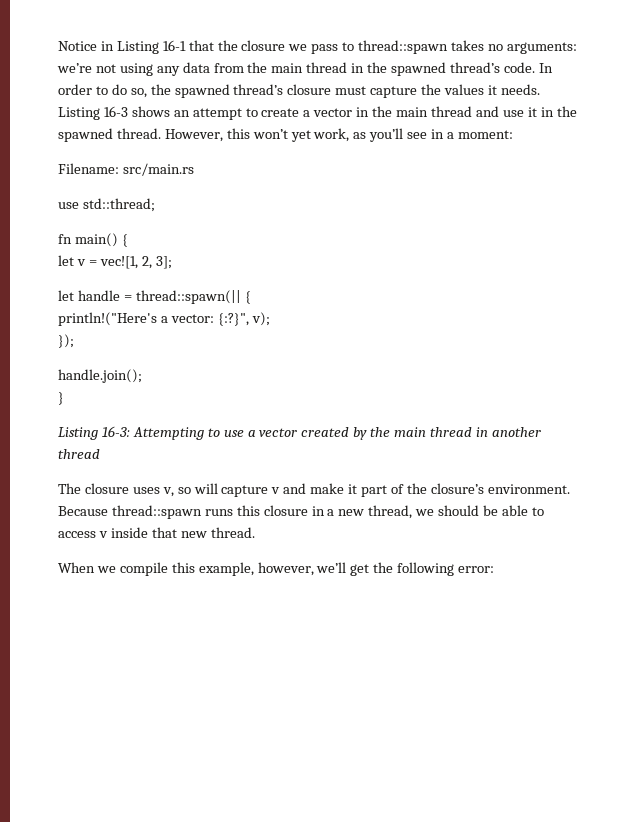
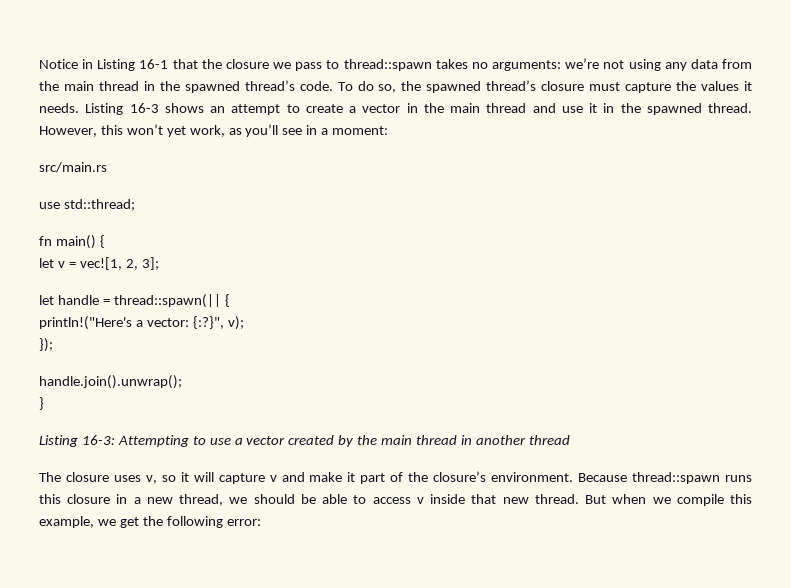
[538,63,553,73] [58,84,108,95] In order to -> [337,82,353,91] To
[58,163,119,174] Filename: -> (389, 130) none
[58,369,142,383] handle.join(); -> [39,375,182,389] handle.join().unwrap();
(191, 490) none -> [180,472,189,482] it
[58,562,95,573] // When -> [585,494,647,504] But when
[257,562,347,576] however, we’ll -> [97,519,116,526] we

